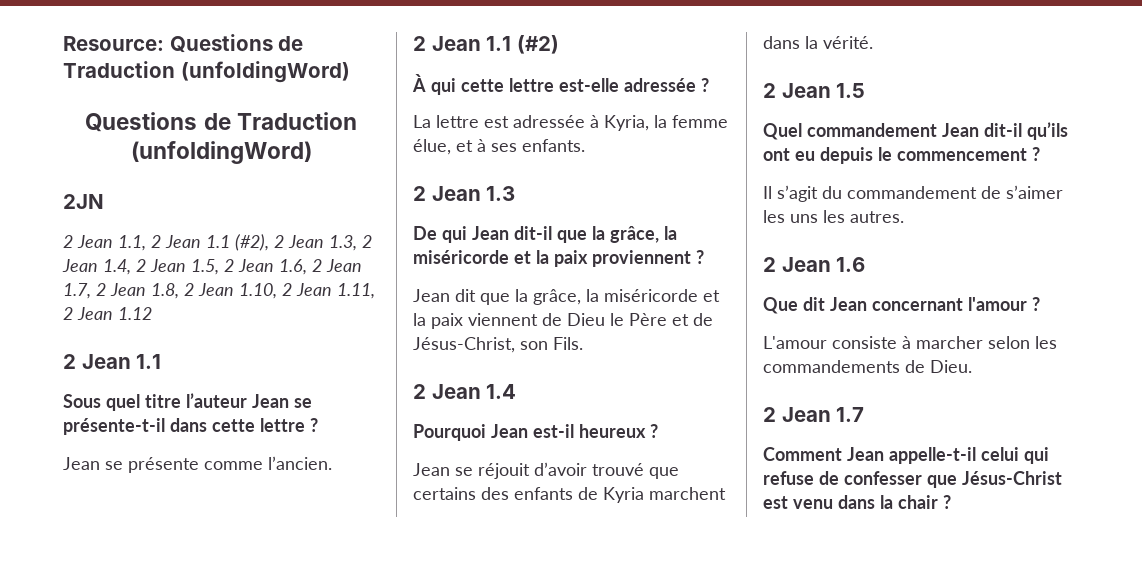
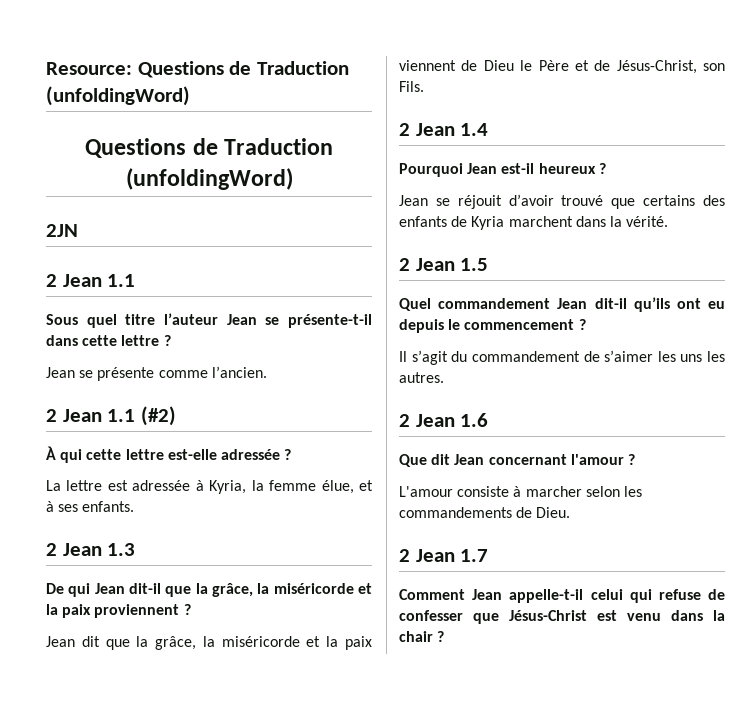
[63,234,372,251] [62,259,362,275] [63,283,375,299] [63,307,152,320] // 2 Jean 1.1, 2 Jean 1.1 (#2), 2 Jean 1.3, 2 Jean 1.4, 2 Jean 1.5, 2 Jean 1.6, 2 Jean 1.7, 2 Jean 1.8, 2 Jean 1.10, 2 Jean 1.11, 2 Jean 1.12 -> (78, 230) none

